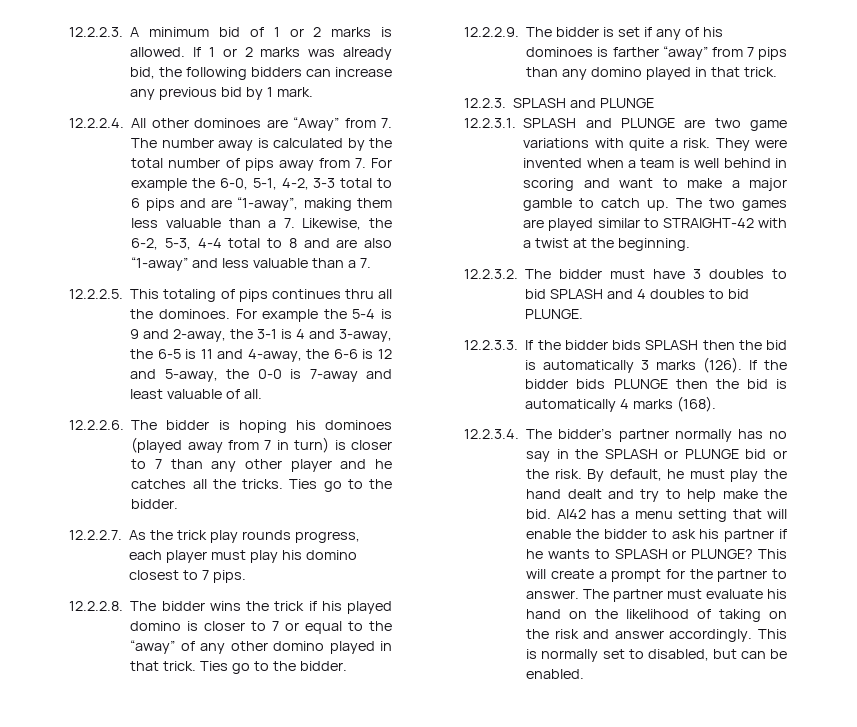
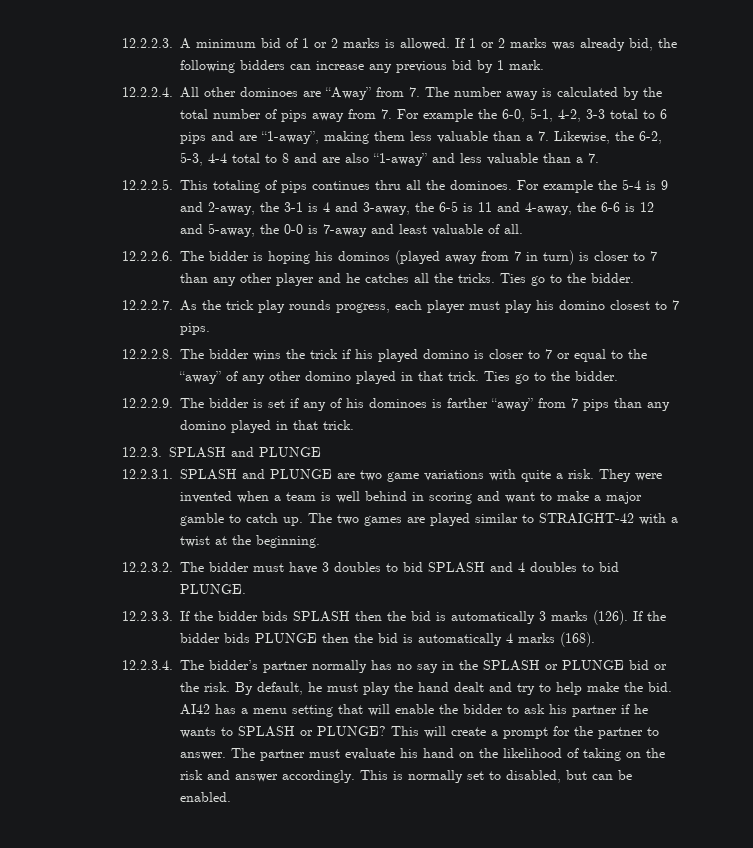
[324,420,392,430] dominoes -> [338,251,391,261] dominos

